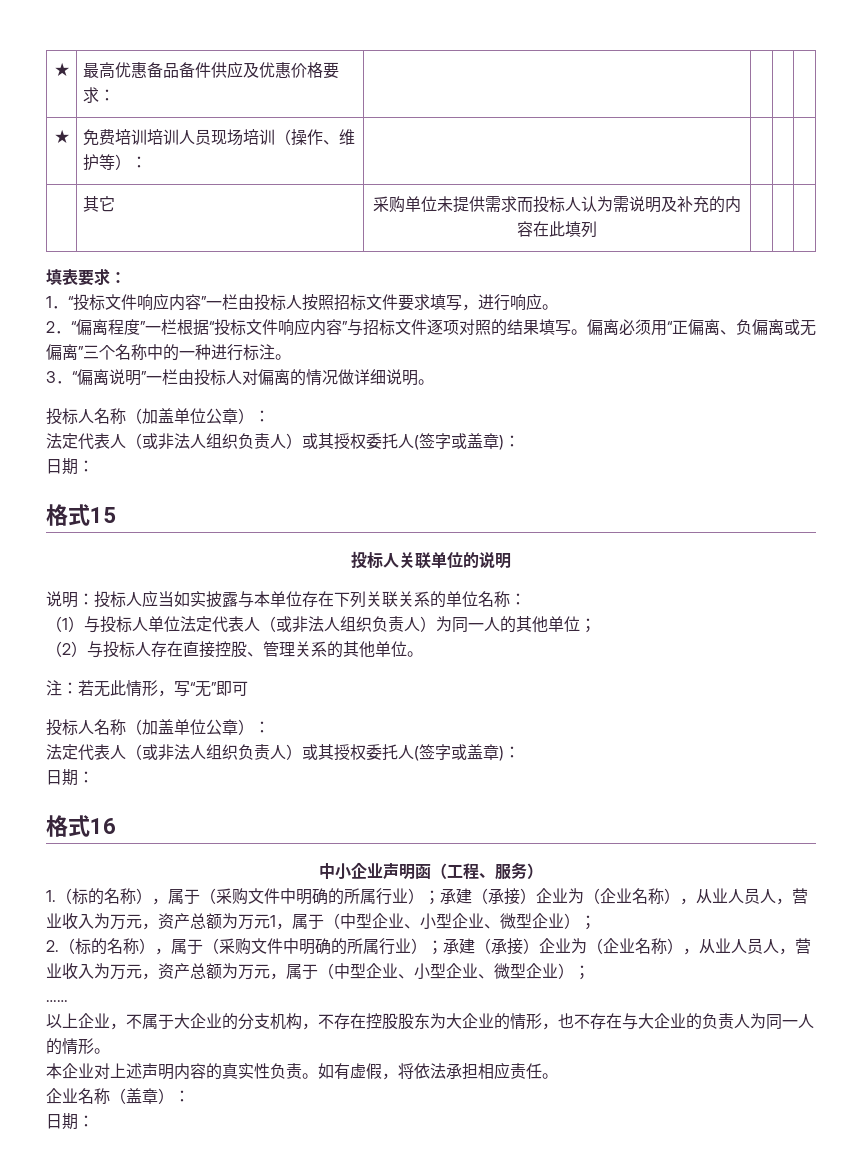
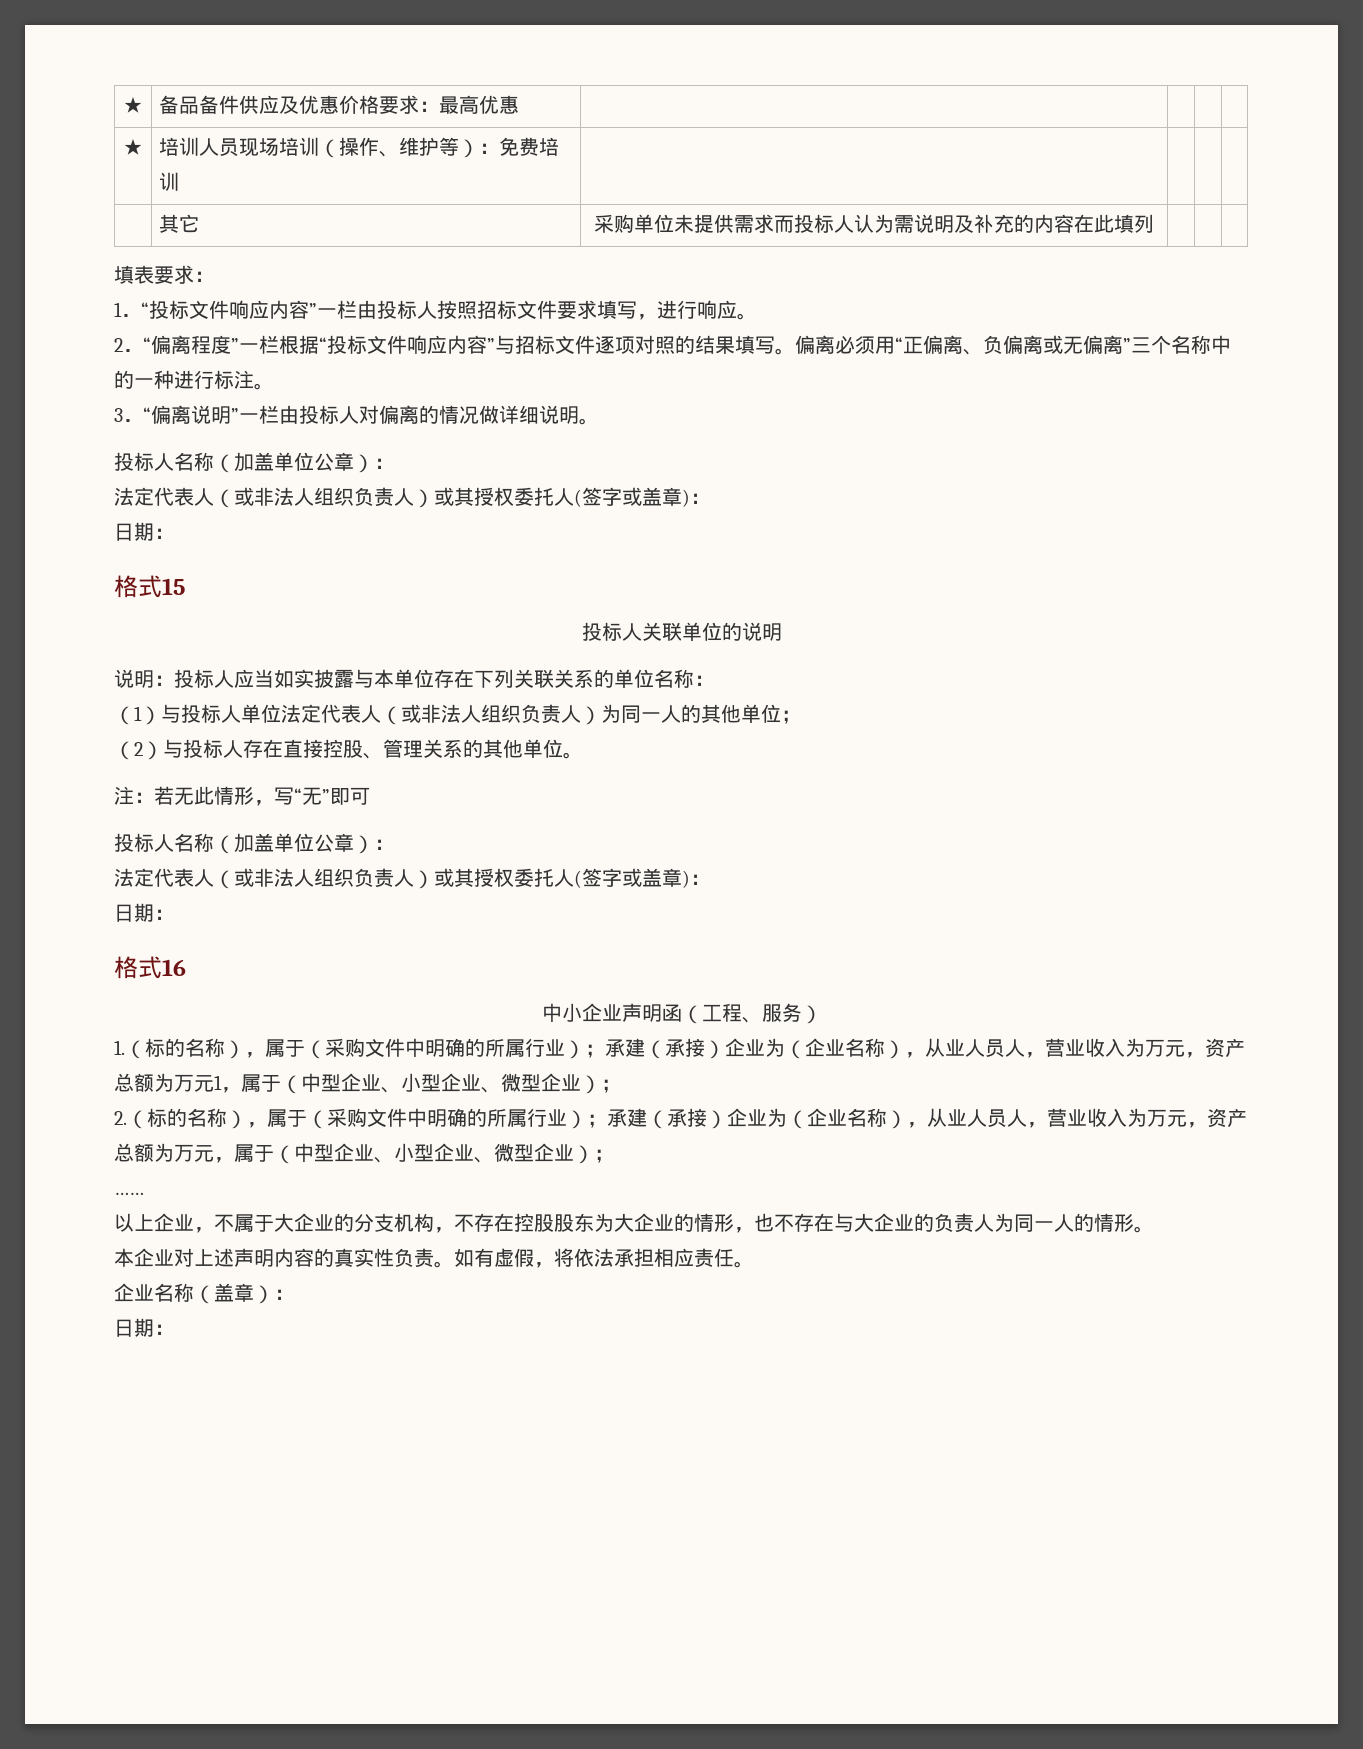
[53,62,70,76] [82,62,147,79] ★ | 最高优惠 -> [123,97,143,113] ★ |
[53,129,70,143] [82,129,147,146] | | | | // ★ | 免费培训 -> [439,95,520,114] [123,139,143,155] 最高优惠 | | | | // ★ |
(147, 162) none -> [499,137,560,156] [159,172,180,191] 免费培训

